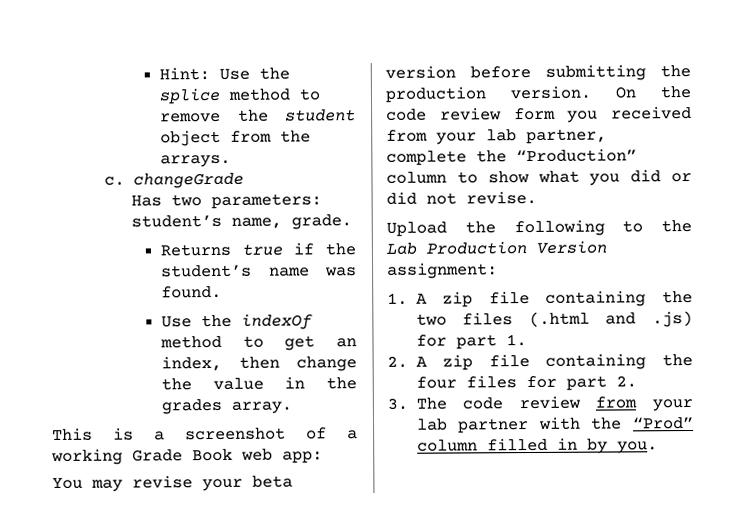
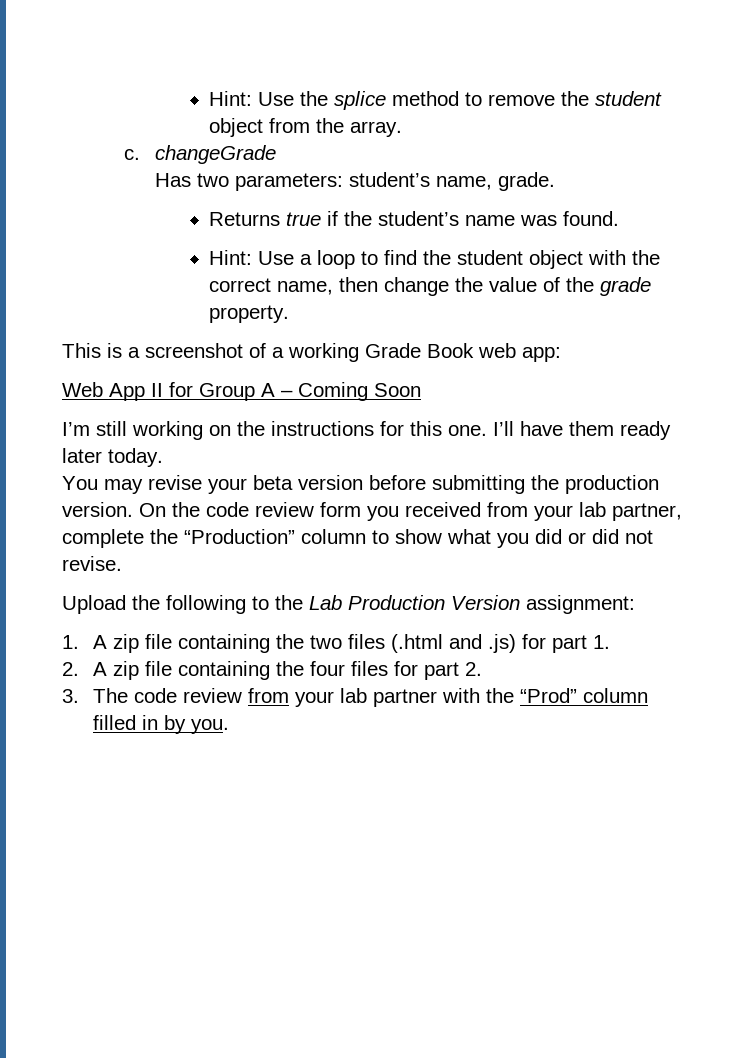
[160,154,232,168] arrays. -> [349,121,402,137] array.
[161,313,314,330] [160,335,357,351] [161,355,357,372] [161,376,357,391] [161,398,293,415] Use the indexOf method to get an index, then change the value in the grades array. -> [208,250,660,269] [208,277,651,296] [208,305,289,323] Hint: Use a loop to find the student object with the correct name, then change the value of the grade property.
(323, 457) none -> [62,382,421,401] [62,421,671,440] [62,448,163,467] // Web App II for Group A – Coming Soon // I’m still working on the instructions for this one. I’ll have them ready later today.

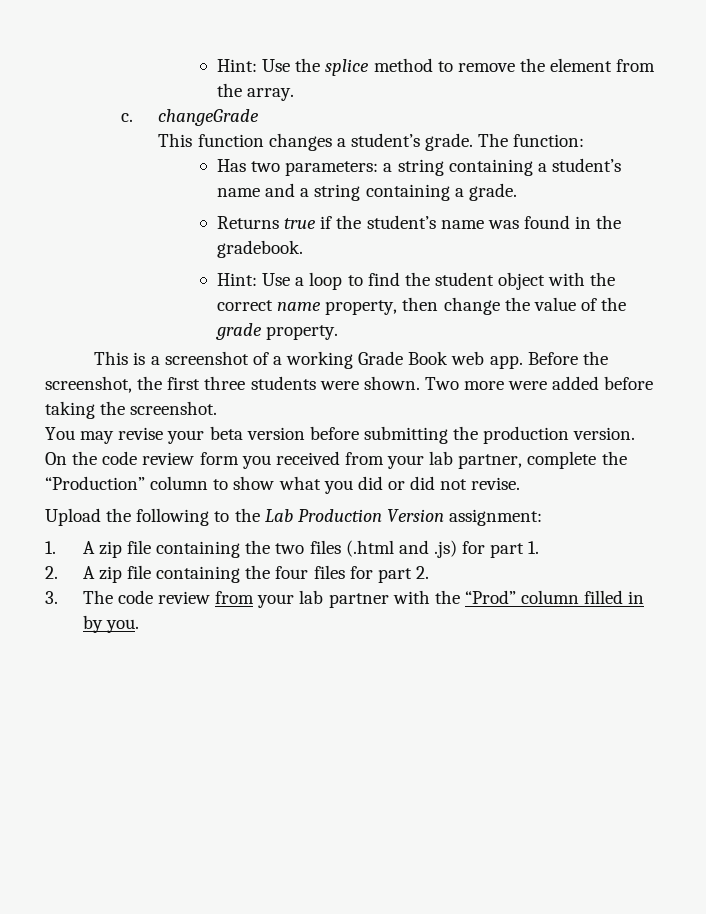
[594,91,662,106] [208,118,263,137] student object -> [550,58,613,72] element
[155,172,493,191] Has two parameters: student’s name, -> [158,133,585,151] [217,158,621,176] [217,183,464,201] This function changes a student’s grade. The function: // Has two parameters: a string containing a student’s name and a string containing a
[562,211,619,226] found. -> [523,215,622,229] [217,240,304,258] found in the gradebook.
[276,281,333,295] name, -> [277,300,398,315] name property,
[522,347,561,362] [62,382,421,401] [62,421,671,440] [62,448,163,467] app: // Web App II for Group A – Coming Soon // I’m still working on the instructions for this one. I’ll have them ready later today. -> [489,351,608,369] [45,376,654,393] [45,401,218,419] app. Before the screenshot, the first three students were shown. Two more were added before taking the screenshot.

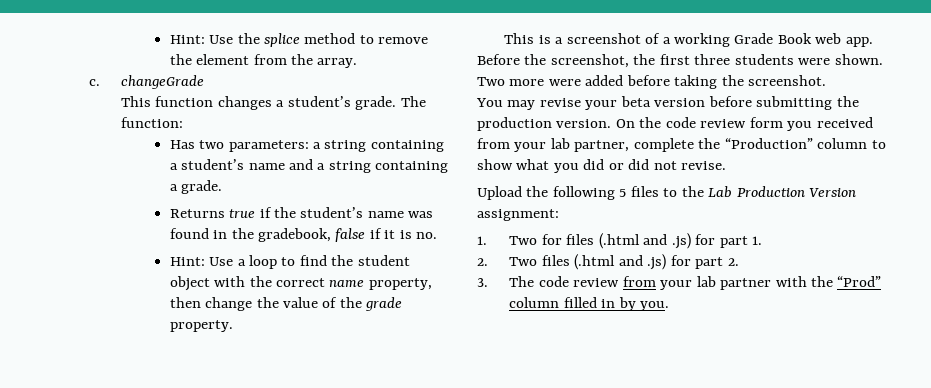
[217,240,304,258] gradebook. -> [258,228,438,242] gradebook, false if it is no.
(210, 517) none -> [619,186,659,197] 5 files
[82,540,305,558] A zip file containing the two -> [509,234,562,245] Two for
[82,565,345,583] A zip file containing the four files -> [509,254,667,270] Two files (.html and .js)

